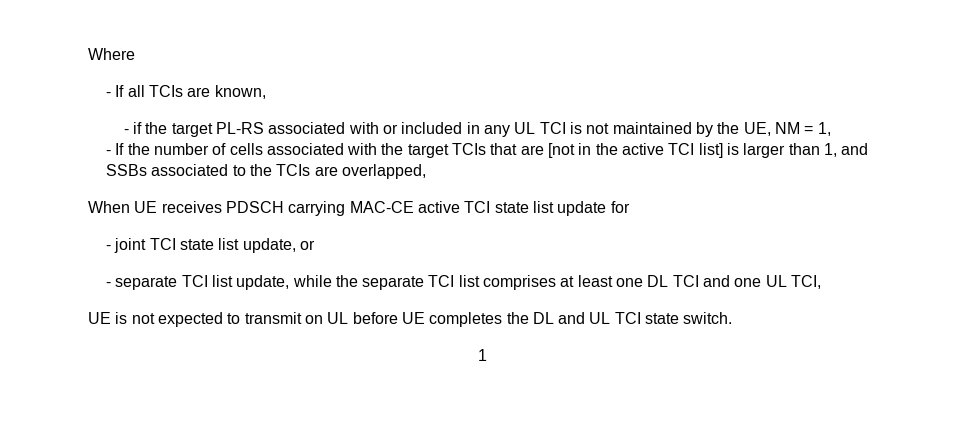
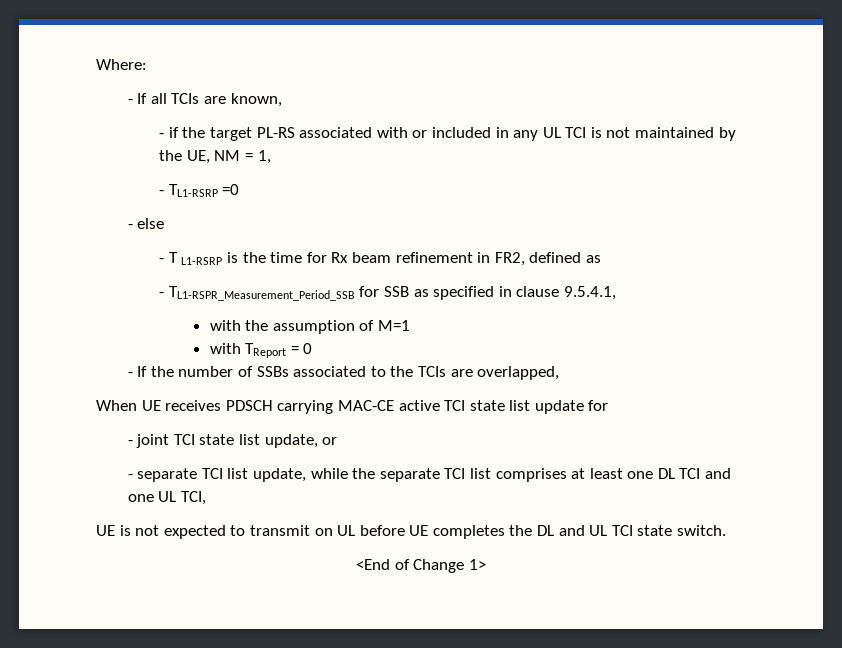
[88,48,135,60] Where -> [96,59,147,70] Where:
(831, 129) none -> [159,184,240,197] [127,218,165,229] [159,252,601,266] [159,286,616,301] [209,320,410,334] [209,343,313,358] // - TL1-RSRP =0 // - else // - T L1-RSRP is the time for Rx beam refinement in FR2, defined as // - TL1-RSPR_Measurement_Period_SSB for SSB as specified in clause 9.5.4.1, // with the assumption of M=1 // with TReport = 0
[229,143,869,158] cells associated with the target TCIs that are [not in the active TCI list] is larger than 1, and -> (253, 371) none
[477,349,487,361] 1 -> [356,559,486,573] <End of Change 1>

